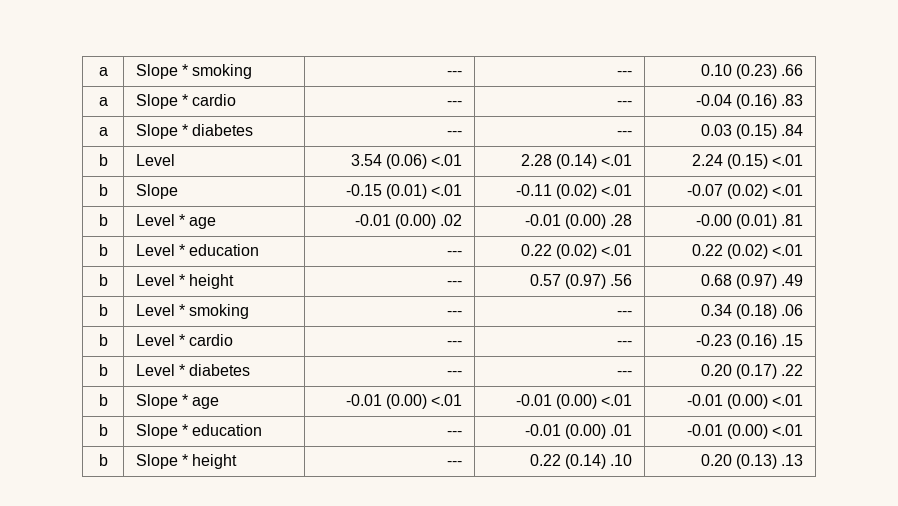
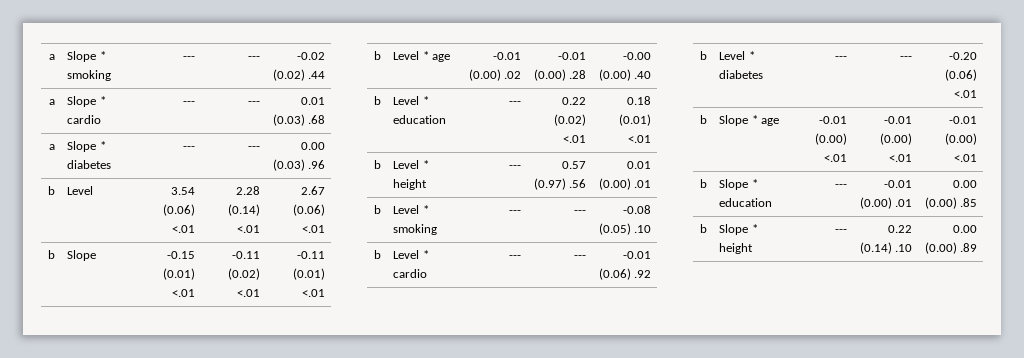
[700,64,804,79] 0.10 (0.23) .66 -> [296,52,325,60] [272,69,325,81] -0.02 (0.02) .44
[695,94,804,109] -0.04 (0.16) .83 -> [300,97,325,105] [272,114,325,126] 0.01 (0.03) .68
[700,124,804,139] 0.03 (0.15) .84 -> [300,142,325,150] [272,159,325,171] 0.00 (0.03) .96
[691,154,769,169] 2.24 (0.15) -> [300,186,325,195] [292,204,325,216] 2.67 (0.06)
[686,184,769,199] -0.07 (0.02) -> [296,251,325,259] [292,268,325,280] -0.11 (0.01)
[736,214,804,229] (0.01) .81 -> [598,69,651,81] (0.00) .40
[691,244,769,259] 0.22 (0.02) -> [626,96,651,105] [618,114,651,126] 0.18 (0.01)
[700,274,804,289] 0.68 (0.97) .49 -> [626,161,651,169] [598,178,651,190] 0.01 (0.00) .01
[700,304,804,319] 0.34 (0.18) .06 -> [622,205,651,214] [598,223,651,235] -0.08 (0.05) .10
[695,334,804,349] -0.23 (0.16) .15 -> [622,251,651,259] [598,268,651,280] -0.01 (0.06) .92
[700,364,804,379] 0.20 (0.17) .22 -> [948,52,977,60] [944,69,977,81] [953,90,977,98] -0.20 (0.06) <.01
[686,424,804,439] -0.01 (0.00) <.01 -> [952,180,977,188] [924,197,977,209] 0.00 (0.00) .85
[700,454,804,469] 0.20 (0.13) .13 -> [952,225,977,233] [924,242,977,254] 0.00 (0.00) .89

